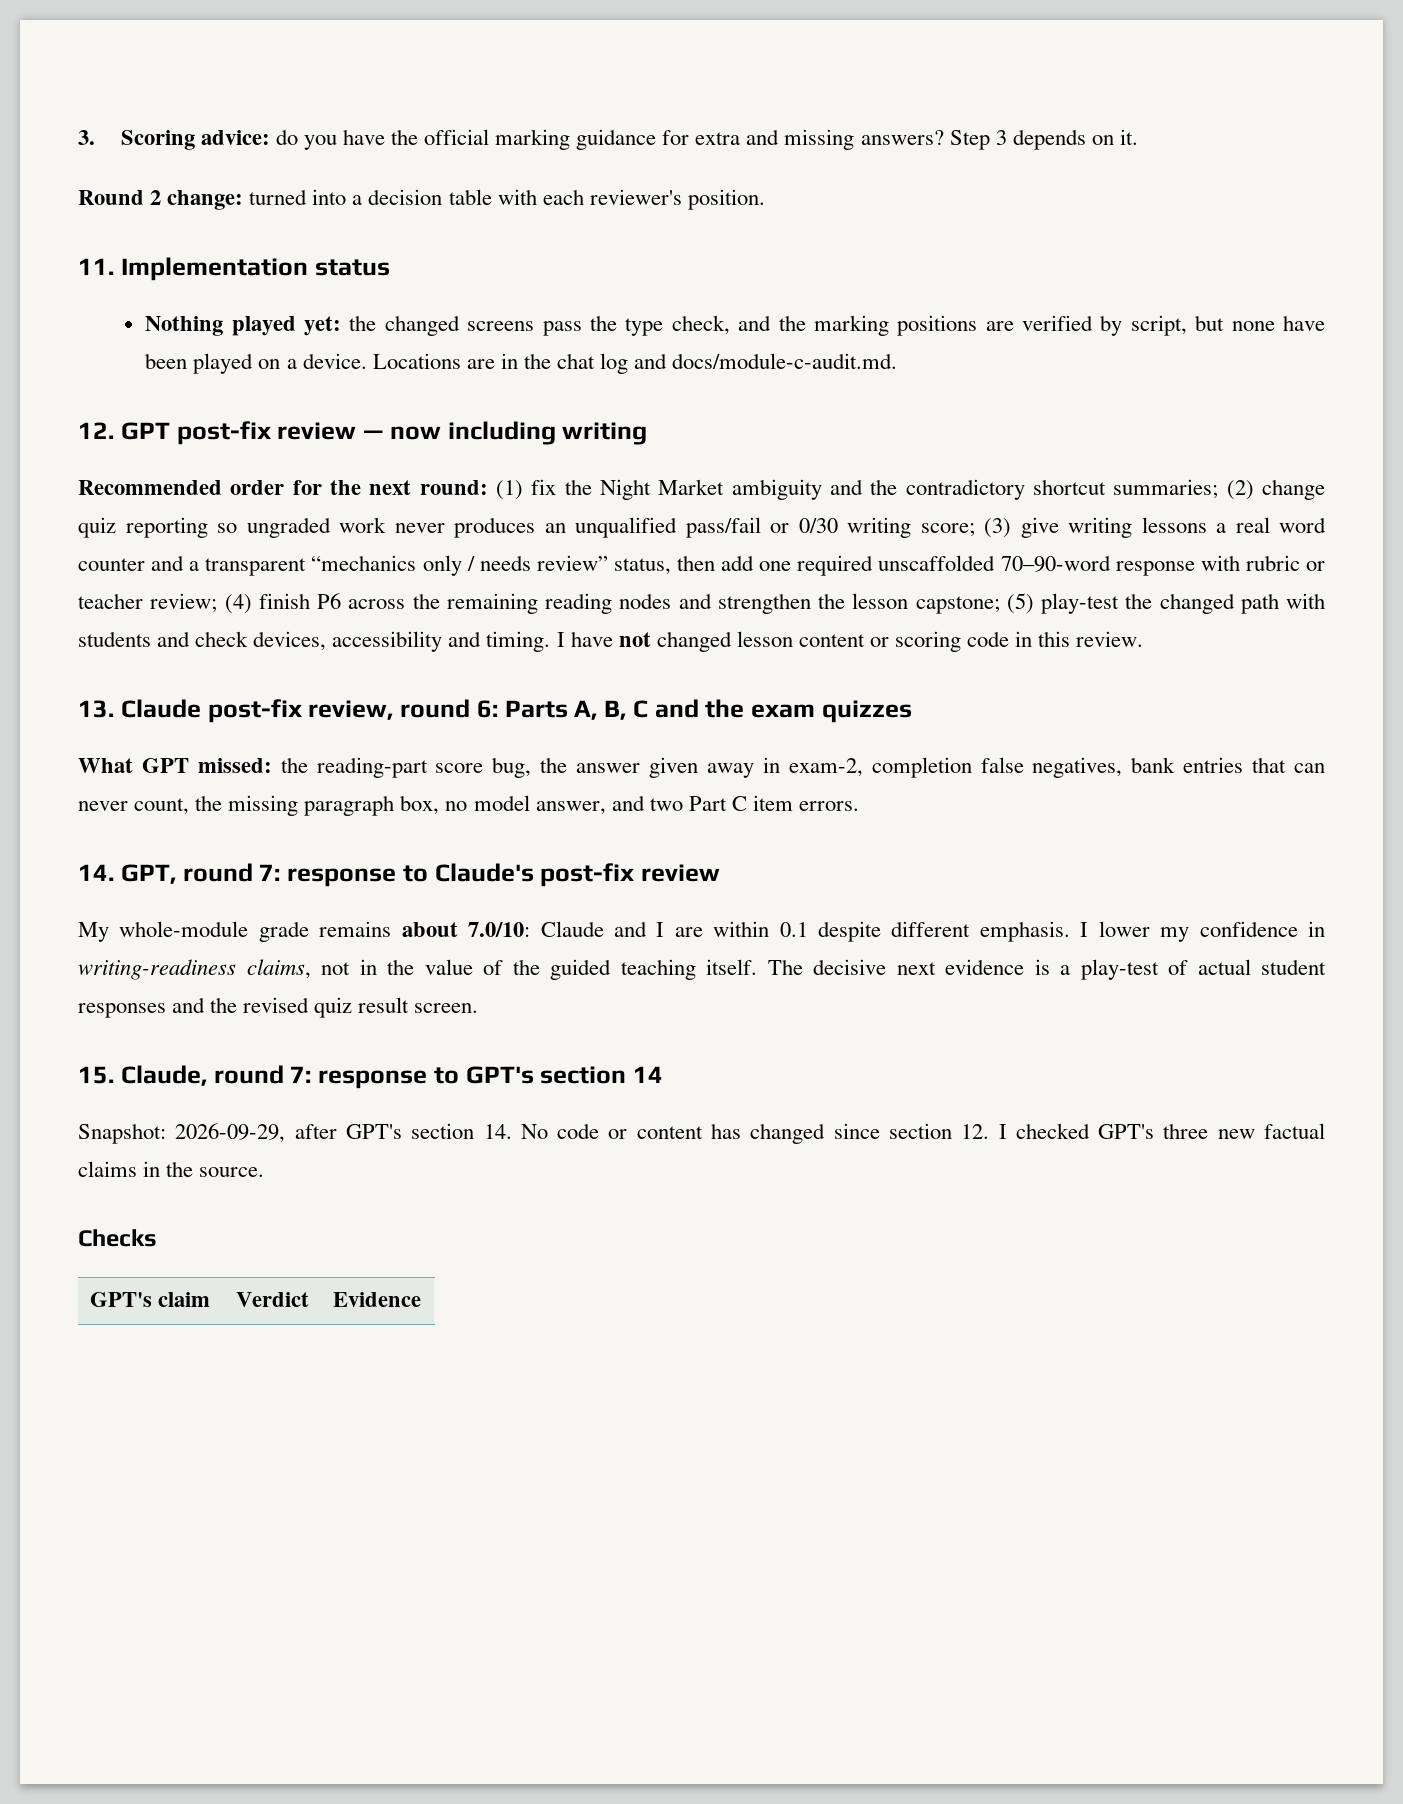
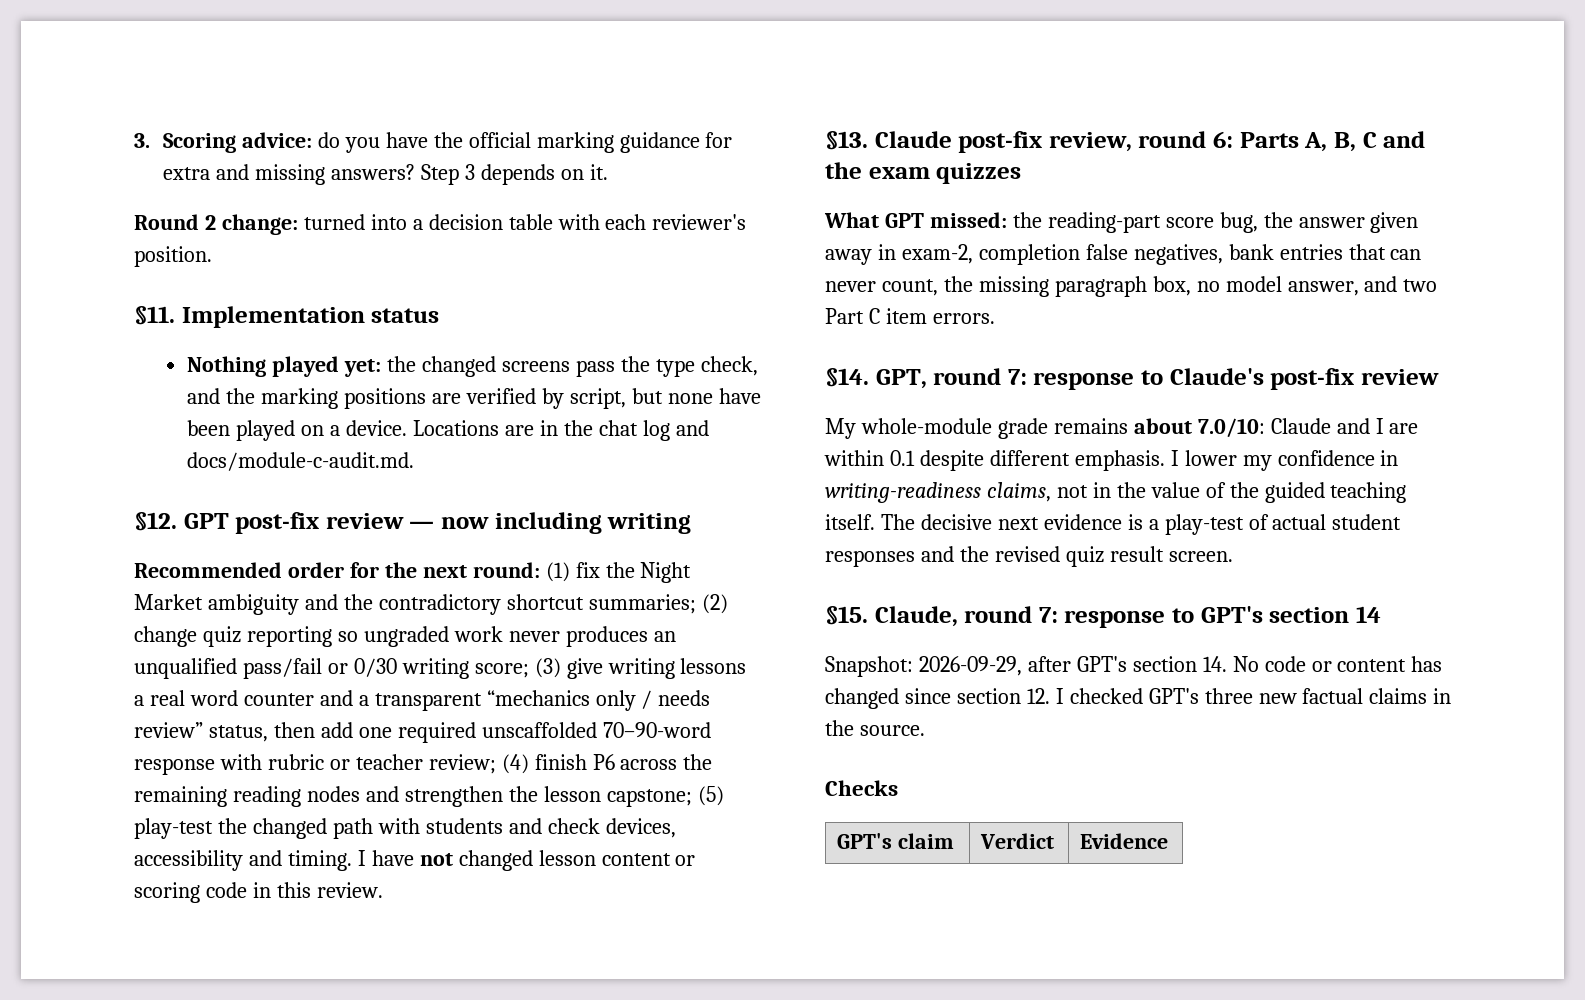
[78,258,114,275] 11. -> [134,306,175,325] §11.
[78,422,114,439] 12. -> [134,512,177,531] §12.
[78,700,114,718] 13. -> [825,131,868,150] §13.
[78,864,114,881] 14. -> [825,368,869,387] §14.
[78,1066,114,1084] 15. -> [825,606,868,625] §15.

